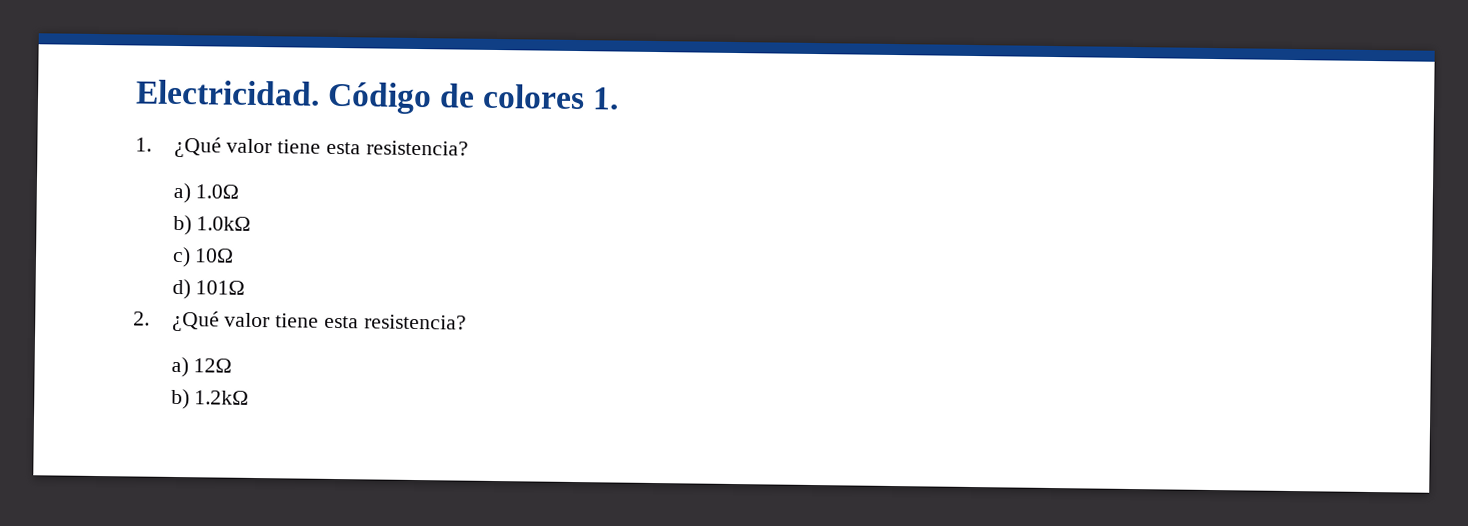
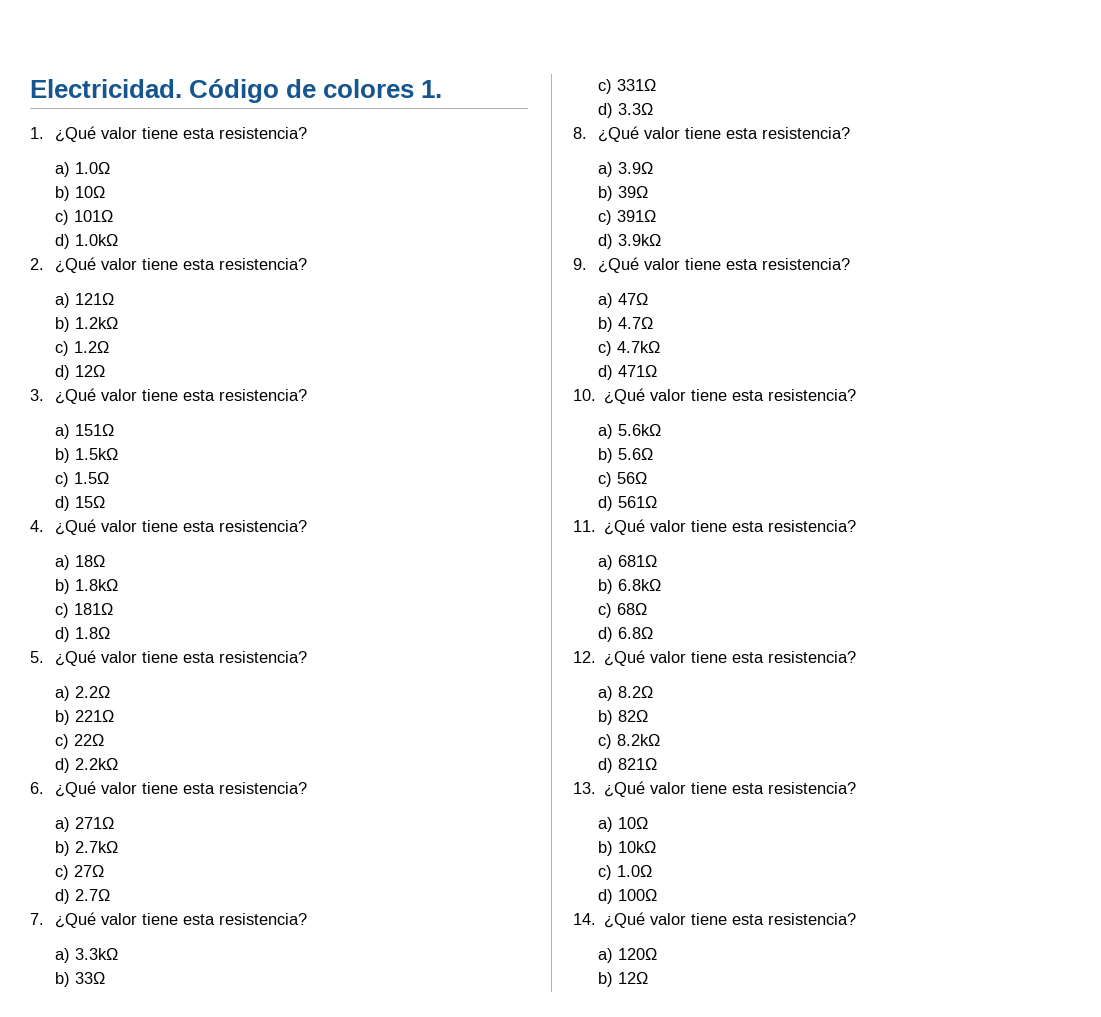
[196,216,252,231] [171,246,235,268] [171,278,246,300] 1.0kΩ // c) 10Ω // d) 101Ω -> [74,186,105,198] [54,210,113,225] [54,234,118,249] 10Ω // c) 101Ω // d) 1.0kΩ
[193,358,233,373] 12Ω -> [74,293,114,305] 121Ω
(250, 397) none -> [54,341,109,356] [54,365,105,380] [30,388,307,404] [54,424,114,439] [54,448,118,463] [54,472,109,487] [54,496,105,511] [30,519,307,535] [54,555,105,570] [54,579,118,594] [54,603,113,618] [54,627,110,642] [30,650,307,666] [54,686,110,701] [54,710,114,725] [54,734,104,749] [54,758,118,773] [30,781,307,797] [54,817,114,832] [54,841,118,856] [54,865,104,880] [54,889,110,904] [30,912,307,928] [54,948,118,963] [54,972,105,987] [597,79,656,94] [597,103,653,118] [573,126,850,142] [597,162,653,177] [597,186,648,201] [597,210,656,225] [597,234,661,249] [573,257,850,273] [597,293,648,308] [597,317,653,332] [597,341,660,356] [597,365,657,380] [573,388,857,404] [597,424,661,439] [597,448,653,463] [597,472,647,487] [597,496,657,511] [573,519,857,535] [597,555,657,570] [597,579,661,594] [597,603,647,618] [597,627,653,642] [573,650,857,666] [597,686,653,701] [597,710,648,725] [597,734,660,749] [597,758,657,773] [573,781,857,797] [597,817,648,832] [597,841,656,856] [597,865,652,880] [597,889,657,904] [573,912,857,928] [597,948,657,963] [597,972,648,987] // c) 1.2Ω // d) 12Ω // 3. ¿Qué valor tiene esta resistencia? // a) 151Ω // b) 1.5kΩ // c) 1.5Ω // d) 15Ω // 4. ¿Qué valor tiene esta resistencia? // a) 18Ω // b) 1.8kΩ // c) 181Ω // d) 1.8Ω // 5. ¿Qué valor tiene esta resistencia? // a) 2.2Ω // b) 221Ω // c) 22Ω // d) 2.2kΩ // 6. ¿Qué valor tiene esta resistencia? // a) 271Ω // b) 2.7kΩ // c) 27Ω // d) 2.7Ω // 7. ¿Qué valor tiene esta resistencia? // a) 3.3kΩ // b) 33Ω // c) 331Ω // d) 3.3Ω // 8. ¿Qué valor tiene esta resistencia? // a) 3.9Ω // b) 39Ω // c) 391Ω // d) 3.9kΩ // 9. ¿Qué valor tiene esta resistencia? // a) 47Ω // b) 4.7Ω // c) 4.7kΩ // d) 471Ω // 10. ¿Qué valor tiene esta resistencia? // a) 5.6kΩ // b) 5.6Ω // c) 56Ω // d) 561Ω // 11. ¿Qué valor tiene esta resistencia? // a) 681Ω // b) 6.8kΩ // c) 68Ω // d) 6.8Ω // 12. ¿Qué valor tiene esta resistencia? // a) 8.2Ω // b) 82Ω // c) 8.2kΩ // d) 821Ω // 13. ¿Qué valor tiene esta resistencia? // a) 10Ω // b) 10kΩ // c) 1.0Ω // d) 100Ω // 14. ¿Qué valor tiene esta resistencia? // a) 120Ω // b) 12Ω

